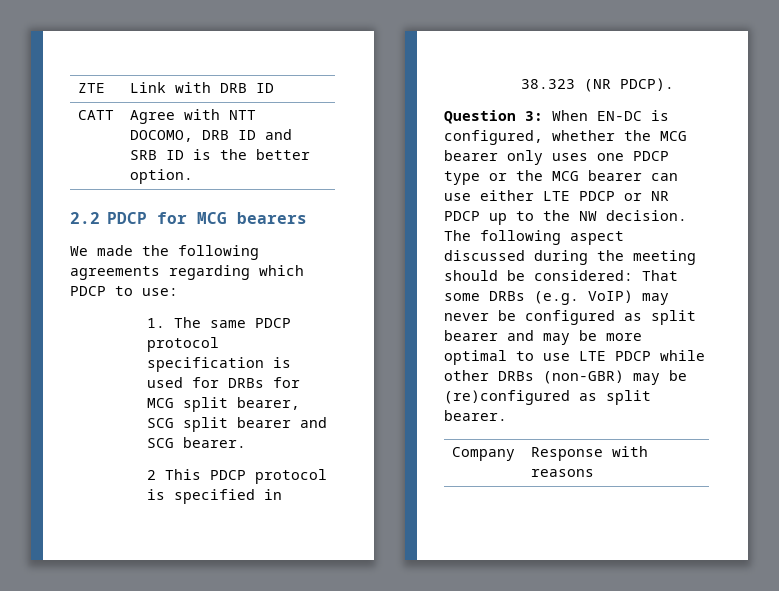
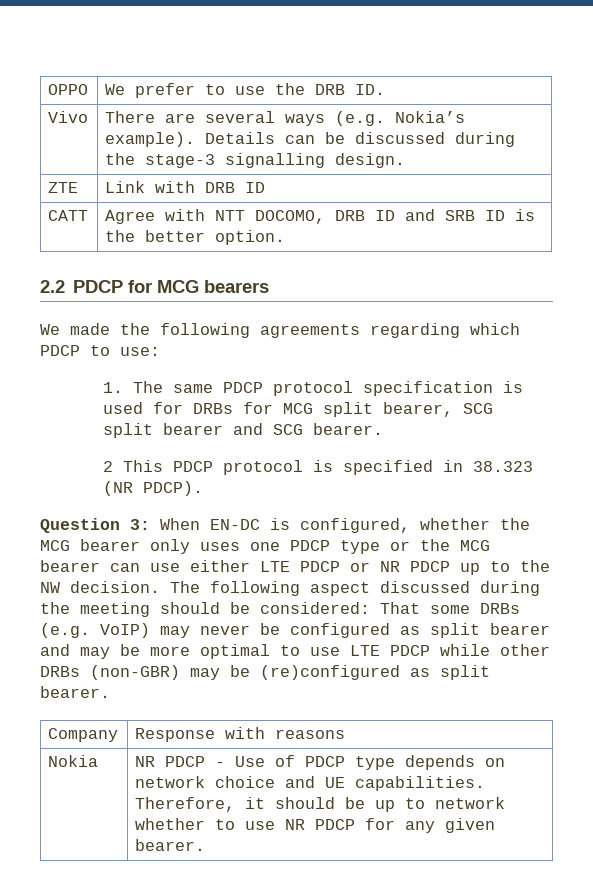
(77, 88) none -> [48,84,89,95] [105,83,386,98] [48,111,89,123] [105,111,466,126] [105,132,516,147] [105,153,406,168] OPPO | We prefer to use the DRB ID. // Vivo | There are several ways (e.g. Nokia’s example). Details can be discussed during the stage-3 signalling design. //
(594, 473) none -> [48,755,99,767] [135,755,506,770] [135,776,486,791] [135,797,506,812] [135,818,496,833] [135,839,206,851] // Nokia | NR PDCP - Use of PDCP type depends on network choice and UE capabilities. Therefore, it should be up to network whether to use NR PDCP for any given bearer.

